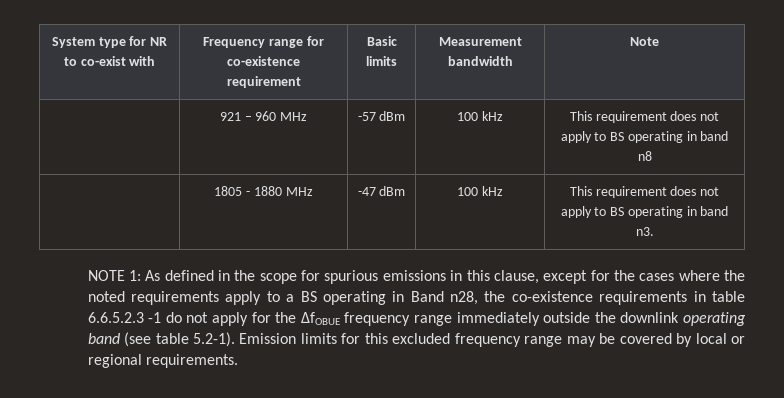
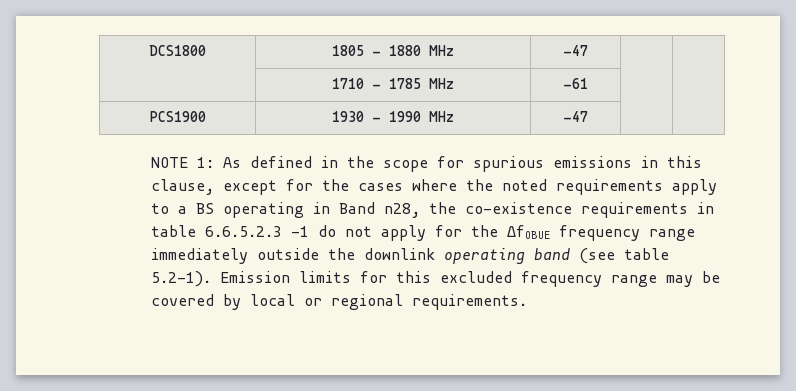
[51,36,168,48] [63,56,156,66] [203,36,324,48] [227,56,300,66] [226,76,301,88] [366,36,397,46] [366,56,397,66] [438,37,522,46] [447,56,513,66] [630,37,659,46] [219,111,308,121] [357,111,406,121] [457,111,503,121] [569,111,720,123] [560,131,729,143] [637,151,652,161] System type for NR to co-exist with | Frequency range for co-existence requirement | Basic limits | Measurement bandwidth | Note // | 921 – 960 MHz | -57 dBm | 100 kHz | This requirement does not apply to BS operating in band n8 // -> [149,45,206,56] DCS1800
[379,186,406,196] [457,186,503,196] [569,186,720,198] [560,206,729,218] [635,227,654,236] dBm | 100 kHz | This requirement does not apply to BS operating in band n3. -> [332,78,454,89] [563,78,588,89] [149,111,206,122] [332,111,454,122] [563,111,588,122] | | // | 1710 - 1785 MHz | -61 | | // PCS1900 | 1930 - 1990 MHz | -47 | |

